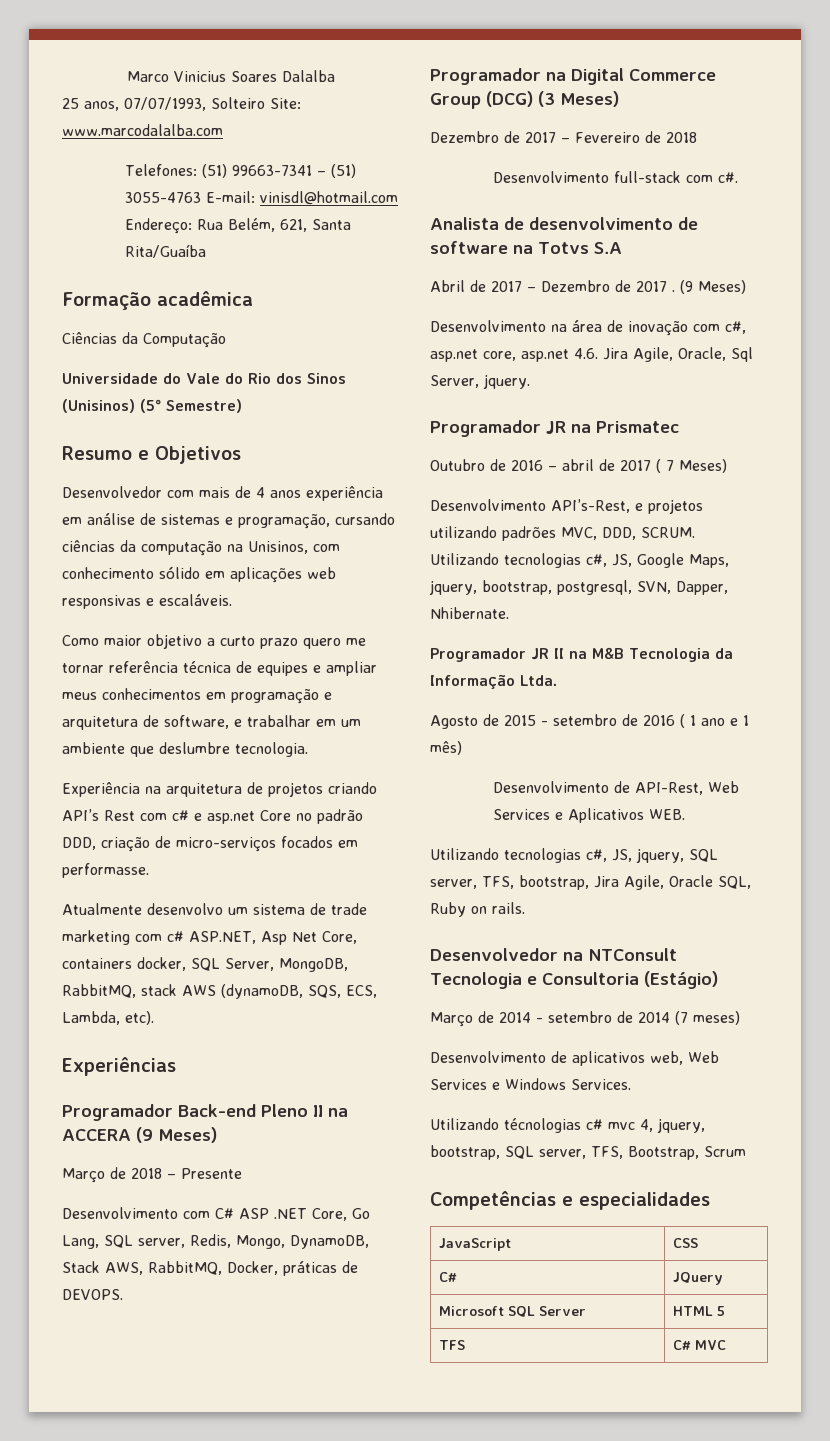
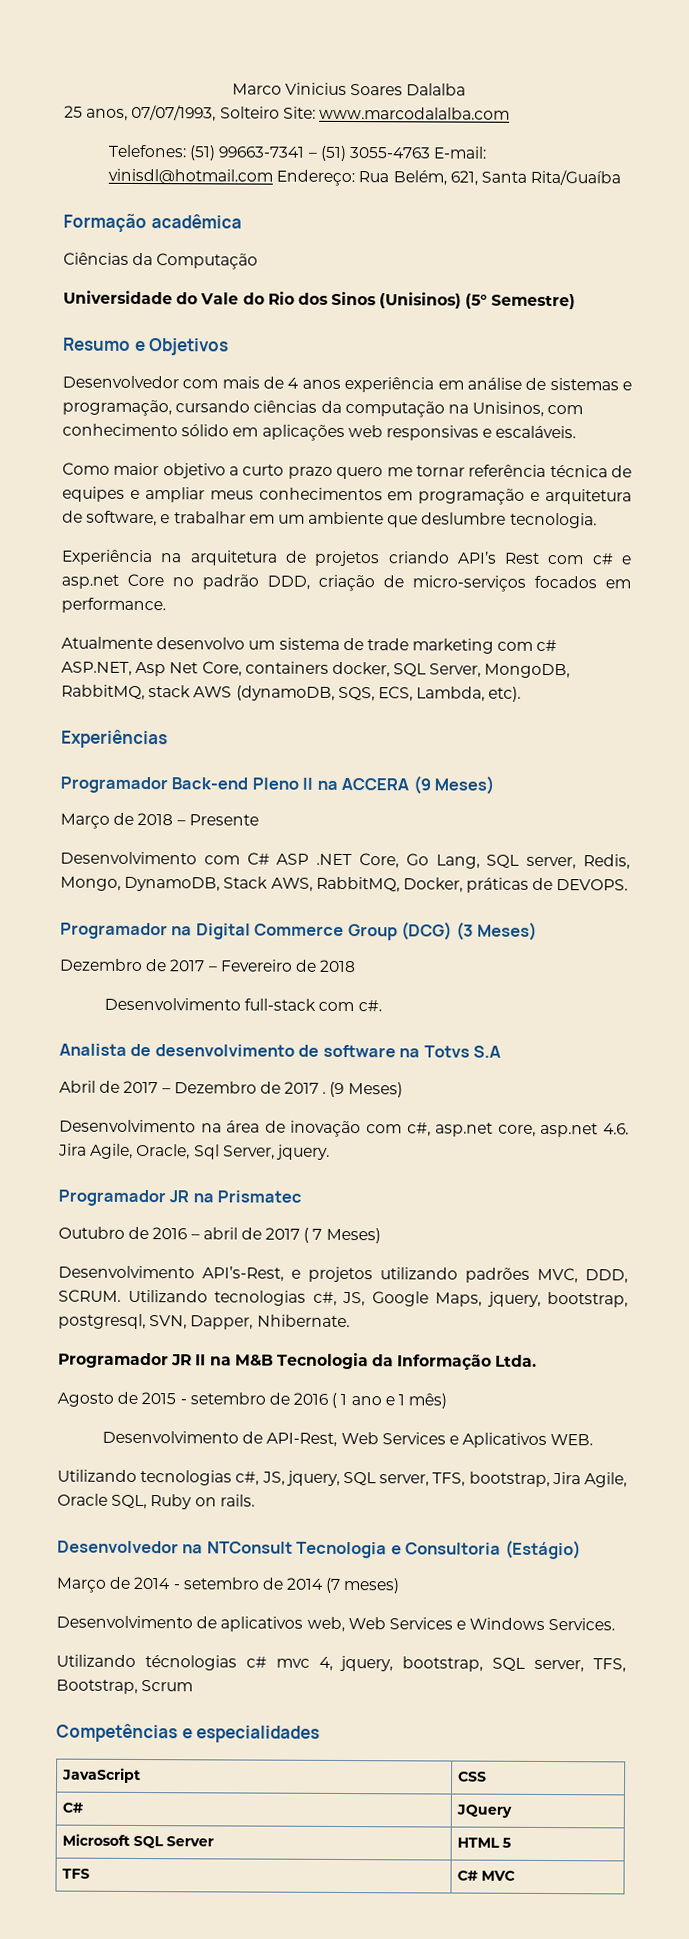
[62,863,149,878] performasse. -> [61,597,166,614] performance.

